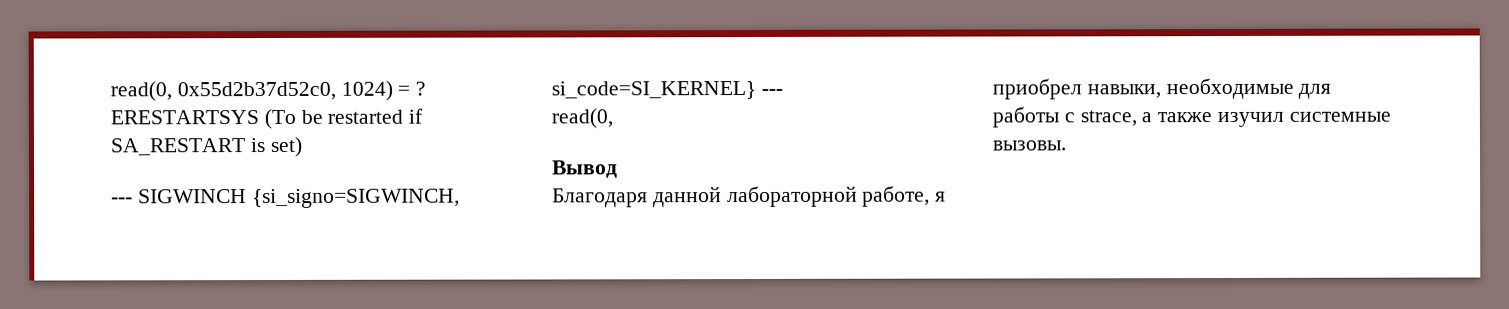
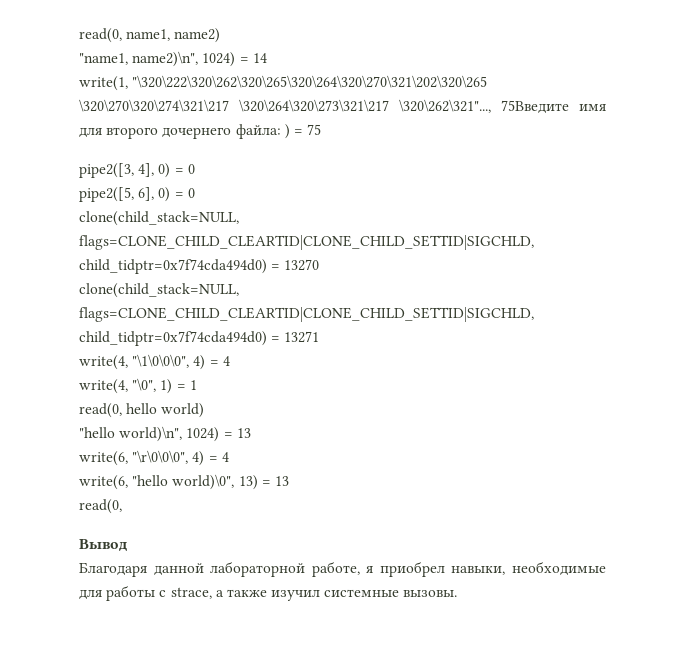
[110,80,427,102] [110,108,424,130] [110,136,303,158] [111,188,460,209] [551,80,783,100] read(0, 0x55d2b37d52c0, 1024) = ? ERESTARTSYS (To be restarted if SA_RESTART is set) // --- SIGWINCH {si_signo=SIGWINCH, si_code=SI_KERNEL} --- -> [79,28,221,43] [79,51,267,67] [79,75,488,91] [79,99,606,114] [79,124,322,139] [79,163,195,178] [79,187,195,202] [79,211,239,226] [79,235,534,250] [79,259,320,274] [79,283,239,298] [79,307,534,322] [79,331,320,346] [79,354,230,370] [79,378,197,394] [79,403,205,418] [79,426,251,442] [79,450,229,466] [79,474,289,490] read(0, name1, name2) // "name1, name2)\n", 1024) = 14 // write(1, "\320\222\320\262\320\265\320\264\320\270\321\202\320\265 \320\270\320\274\321\217 \320\264\320\273\321\217 \320\262\321"..., 75Введите имя для второго дочернего файла: ) = 75 // pipe2([3, 4], 0) = 0 // pipe2([5, 6], 0) = 0 // clone(child_stack=NULL, flags=CLONE_CHILD_CLEARTID|CLONE_CHILD_SETTID|SIGCHLD, child_tidptr=0x7f74cda494d0) = 13270 // clone(child_stack=NULL, flags=CLONE_CHILD_CLEARTID|CLONE_CHILD_SETTID|SIGCHLD, child_tidptr=0x7f74cda494d0) = 13271 // write(4, "\1\0\0\0", 4) = 4 // write(4, "\0", 1) = 1 // read(0, hello world) // "hello world)\n", 1024) = 13 // write(6, "\r\0\0\0", 4) = 4 // write(6, "hello world)\0", 13) = 13

